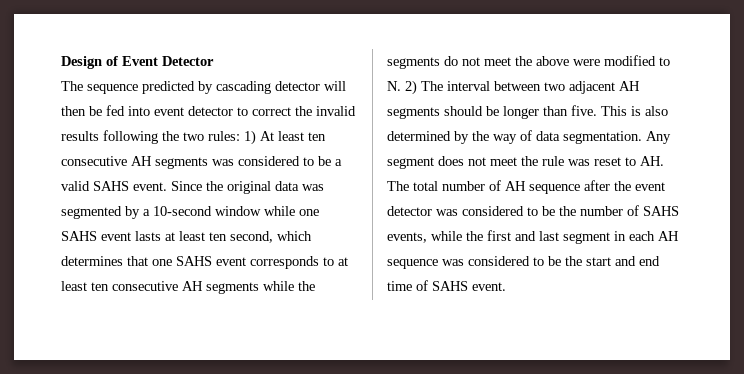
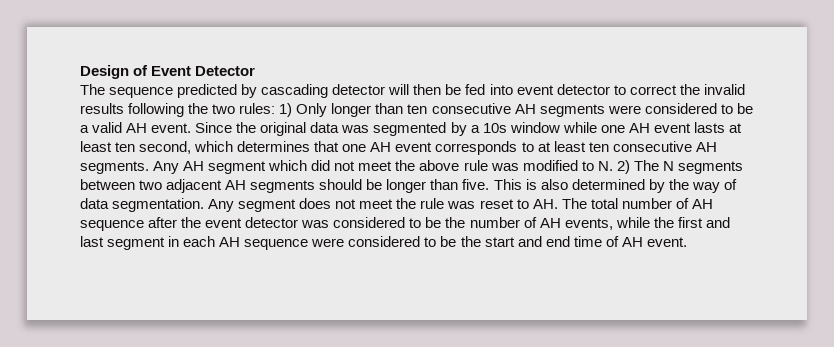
[260,131,326,141] [61,156,234,169] At least ten consecutive AH segments was -> [296,103,641,117] Only longer than ten consecutive AH segments were
[93,181,129,191] SAHS -> [126,123,148,133] AH
[153,206,212,216] 10-second -> [482,123,507,133] 10s
[61,231,97,241] SAHS -> [628,123,650,133] AH
[176,256,212,266] SAHS -> [370,142,392,152] AH
[206,281,315,294] [387,56,458,69] segments while the segments do -> [80,160,331,174] segments. Any AH segment which did
[573,59,600,66] were -> [463,160,519,171] rule was
[447,81,490,91] interval -> [662,161,743,174] N segments
[643,206,679,216] SAHS -> [539,218,561,228] AH
[442,259,464,266] was -> [311,238,345,247] were
[432,281,468,291] SAHS -> [621,237,643,247] AH

